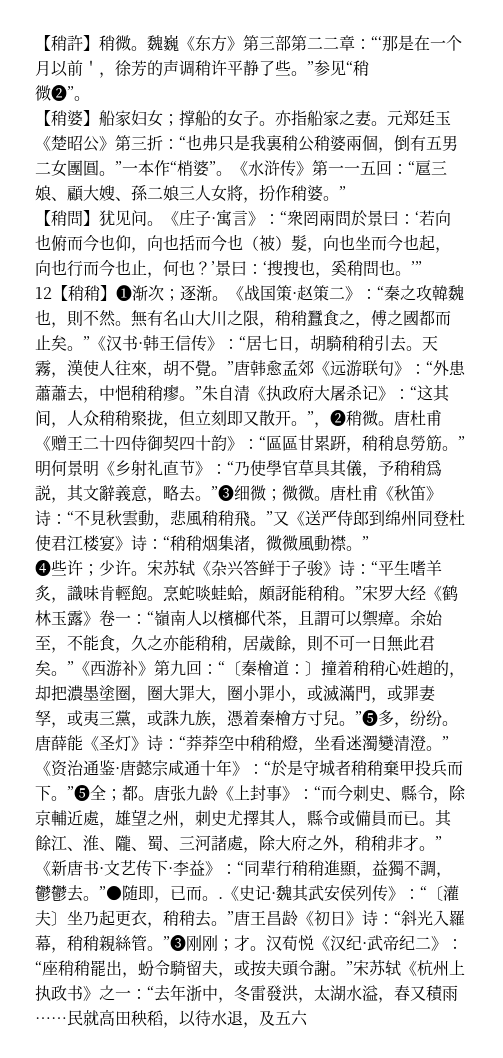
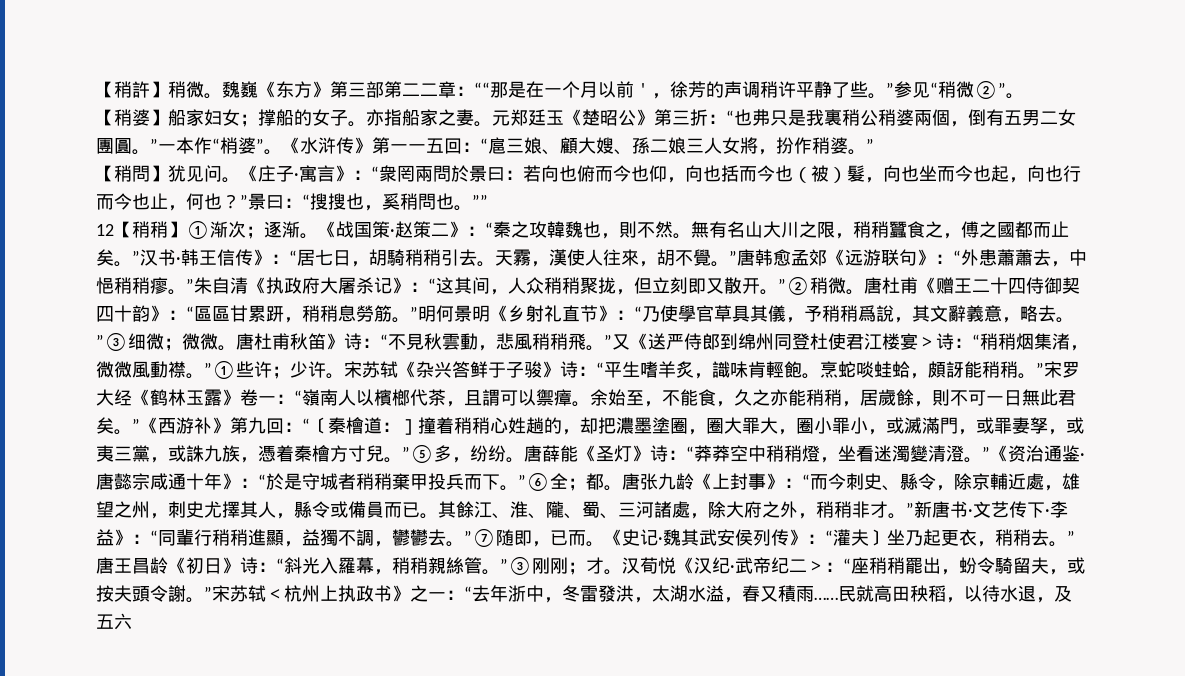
[371,36,382,49] “‘ -> [474,82,490,96] ““
[35,85,74,101] // 微❷” -> [956,80,1006,99] 微②”
[415,211,419,224] ‘ -> (523, 175) none
[211,260,267,276] ’景曰：‘ -> [240,193,310,210] ”景曰：“
[411,261,422,274] ’” -> [472,194,488,208] ””
[116,285,132,301] ❶ -> [186,220,210,239] ①
[90,336,106,351] 《 -> (140, 257) none
[307,410,346,428] ”，❷ -> [778,276,810,295] ”②
[35,485,51,501] 説 -> [876,305,894,322] 說
[211,485,234,501] ”❸ -> [96,332,128,351] ”③
[378,486,394,501] 《 -> (290, 341) none
[115,536,131,551] 》 -> [918,337,936,348] ＞
[362,536,369,549] [35,560,51,576] ” // ❹ -> [204,360,236,379] ”①
[305,661,321,676] 〕 -> [400,419,418,435] ］
[417,660,434,676] 趙 -> [526,417,544,434] 趟
[355,710,378,726] ”❺ -> [402,444,434,463] ”⑤
[67,785,90,801] ”❺ -> [518,472,550,491] ”⑥
[35,861,51,876] 《 -> (914, 509) none
[260,860,276,876] 辈 -> [176,529,194,546] 輩
[99,886,122,901] ”● -> [464,528,496,547] ”⑦
[218,897,223,899] . -> (604, 544) none
[427,886,443,901] 〔 -> (833, 537) none
[163,935,186,951] ”❸ -> [500,556,532,575] ”③
[431,936,447,951] 》 -> [807,561,825,572] ＞
[401,961,417,976] 《 -> [266,589,284,600] ＜

